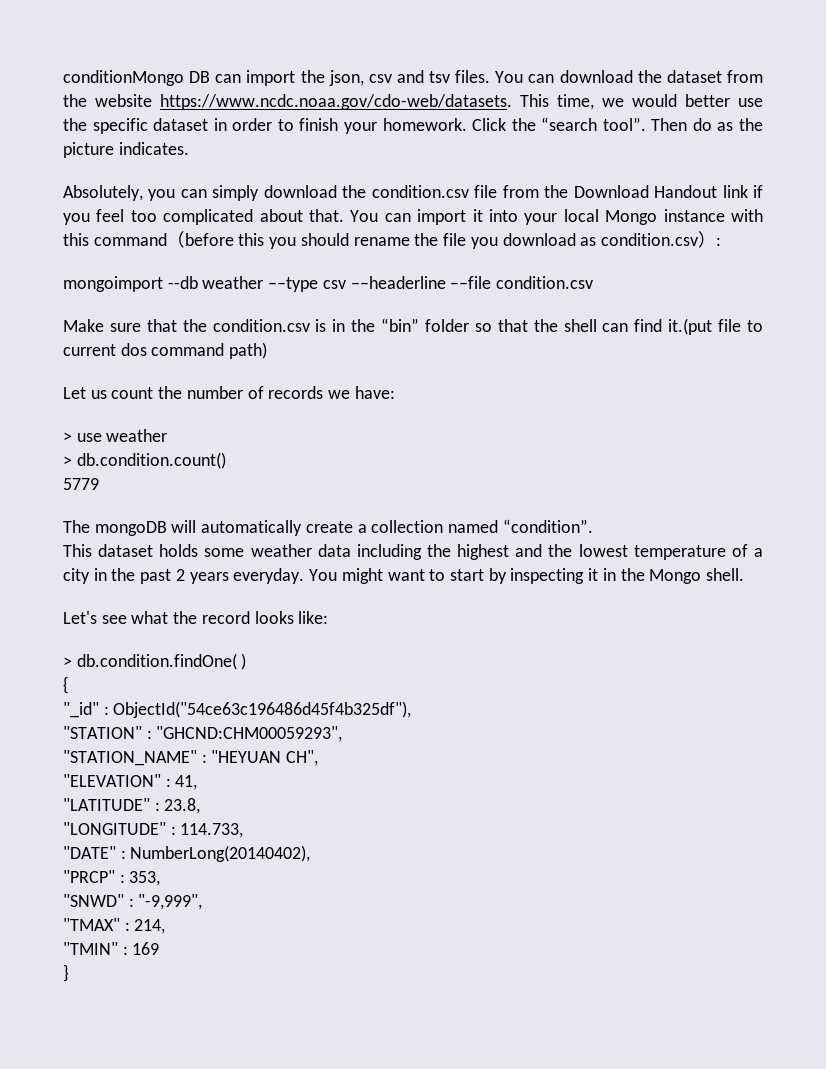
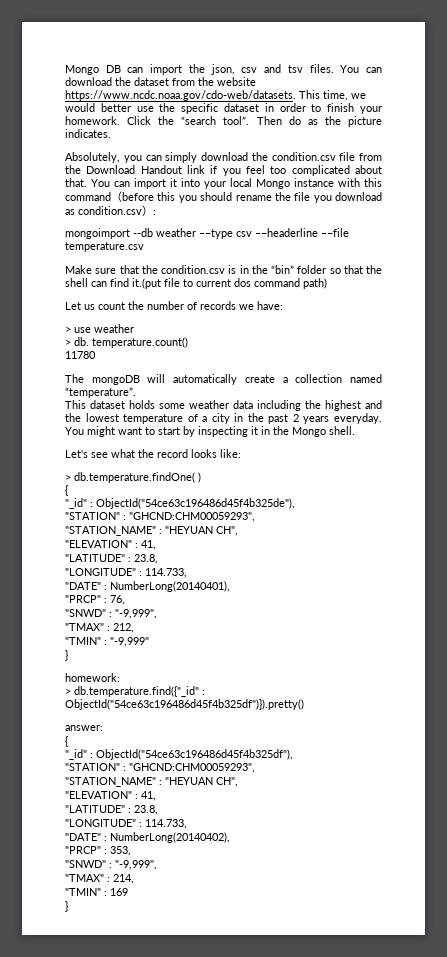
[63,70,184,86] conditionMongo -> [65,65,99,75] Mongo
[496,276,594,289] condition.csv -> [65,242,144,252] temperature.csv
[76,452,226,469] [63,478,99,490] db.condition.count() // 5779 -> [74,337,188,348] [65,351,96,359] db. temperature.count() // 11780
[502,519,593,533] “condition”. -> [65,387,136,398] “temperature”.
[76,653,237,670] db.condition.findOne( -> [74,472,195,483] db.temperature.findOne(
(69, 685) none -> [65,498,295,509] [65,512,255,522] [65,526,238,536] [65,540,156,550] [65,554,158,564] [65,568,187,578] [65,581,230,592] [65,595,125,605] [65,609,157,619] [65,623,134,633] [65,637,149,647] [65,650,68,661] [65,673,120,682] [65,686,205,697] [65,699,304,710] [65,725,103,731] [65,736,68,747] // "_id" : ObjectId("54ce63c196486d45f4b325de"), // "STATION" : "GHCND:CHM00059293", // "STATION_NAME" : "HEYUAN CH", // "ELEVATION" : 41, // "LATITUDE" : 23.8, // "LONGITUDE" : 114.733, // "DATE" : NumberLong(20140401), // "PRCP" : 76, // "SNWD" : "-9,999", // "TMAX" : 212, // "TMIN" : "-9,999" // } // homework: // > db.temperature.find({"_id" : ObjectId("54ce63c196486d45f4b325df")}).pretty() // answer: // {

